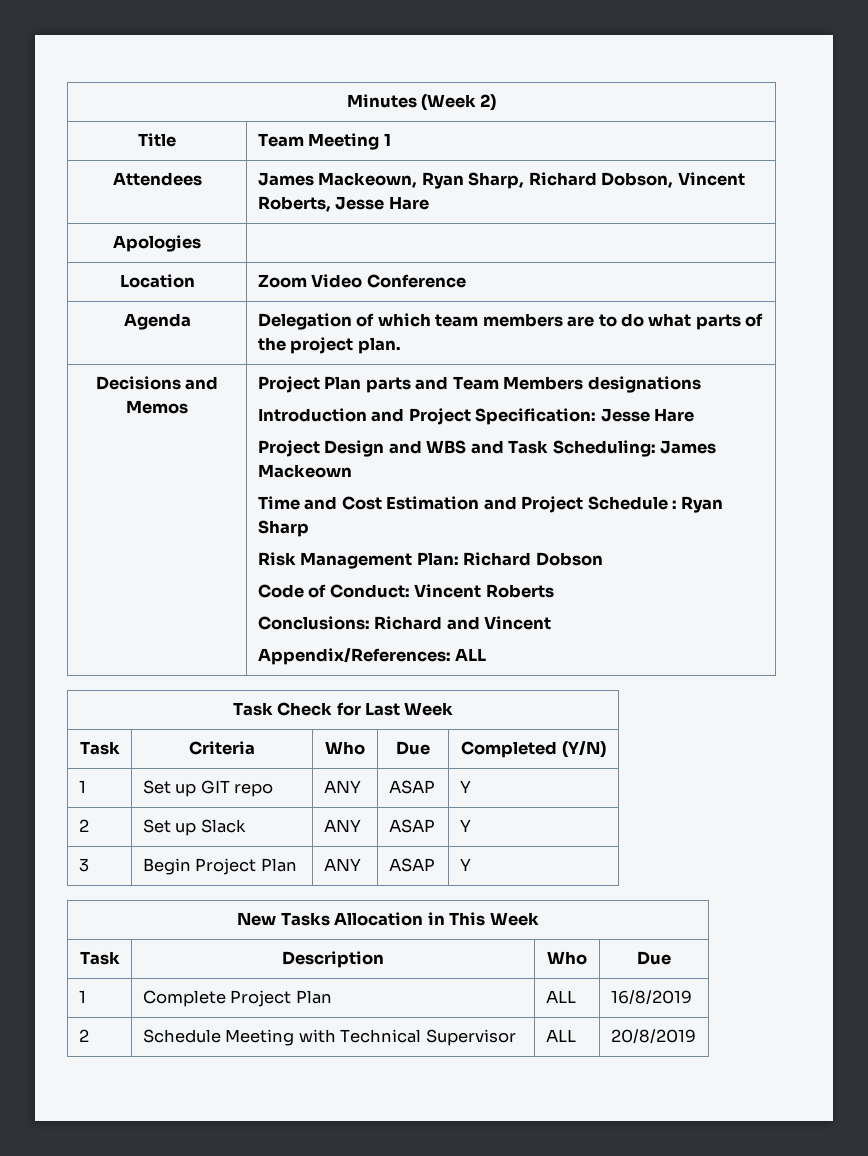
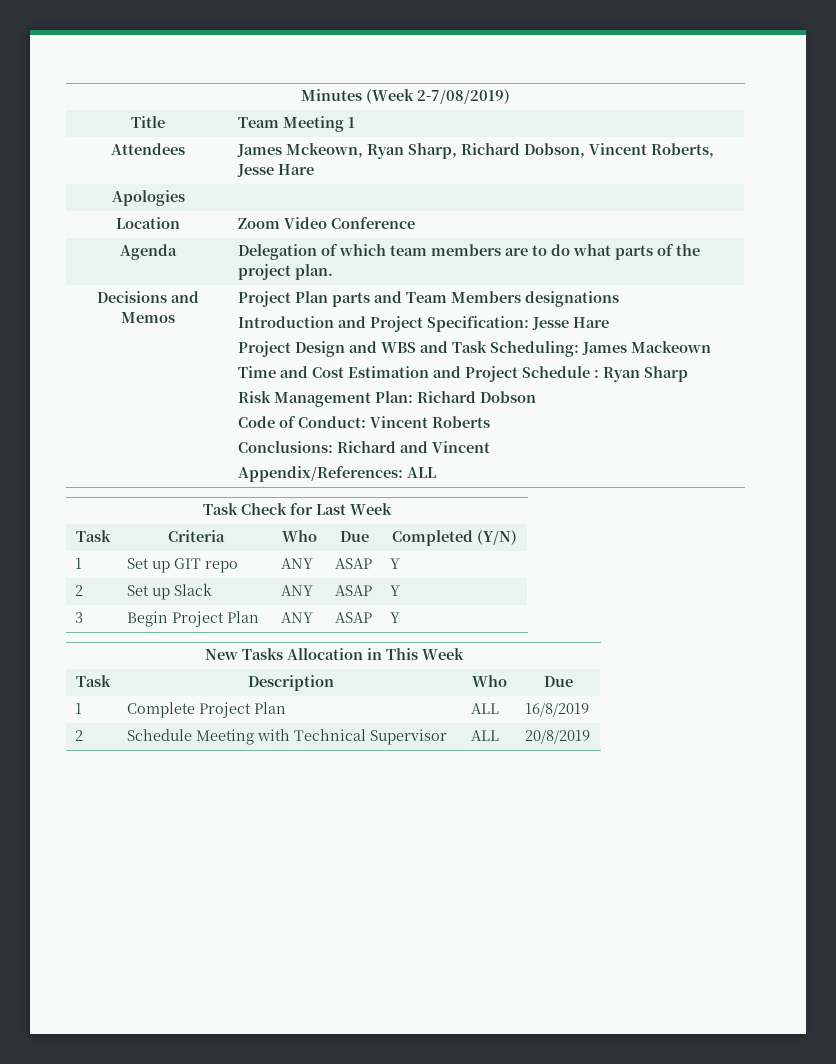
[480,94,497,111] 2) -> [417,89,510,104] 2-7/08/2019)
[318,172,418,188] Mackeown, -> [285,143,363,158] Mckeown,

